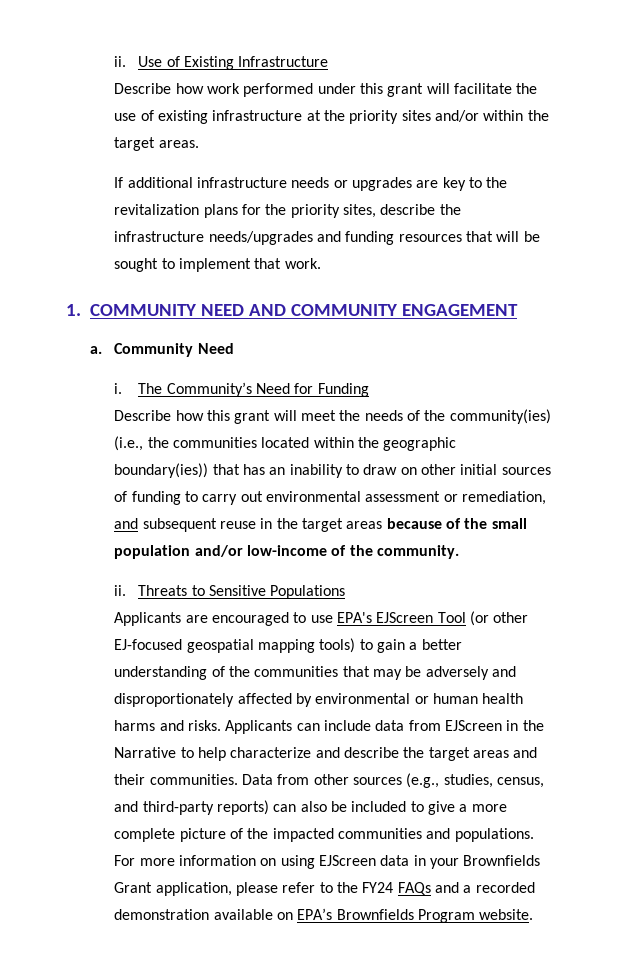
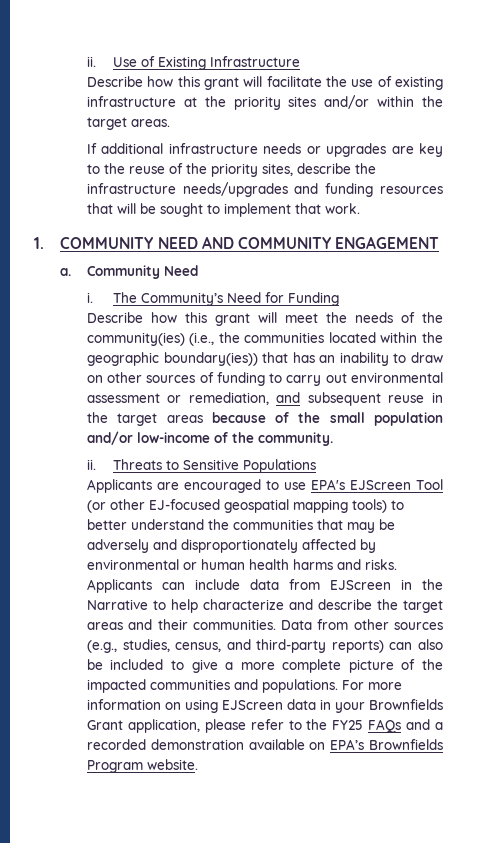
[206,83,356,97] work performed under -> (174, 81) none
[114,204,261,218] revitalization plans for -> [128,163,183,174] reuse of
[460,464,498,475] initial -> (143, 377) none
[376,639,462,653] [114,666,225,680] gain a better understanding of -> [86,519,204,530] better understand
[362,882,394,893] FY24 -> [332,720,364,730] FY25

